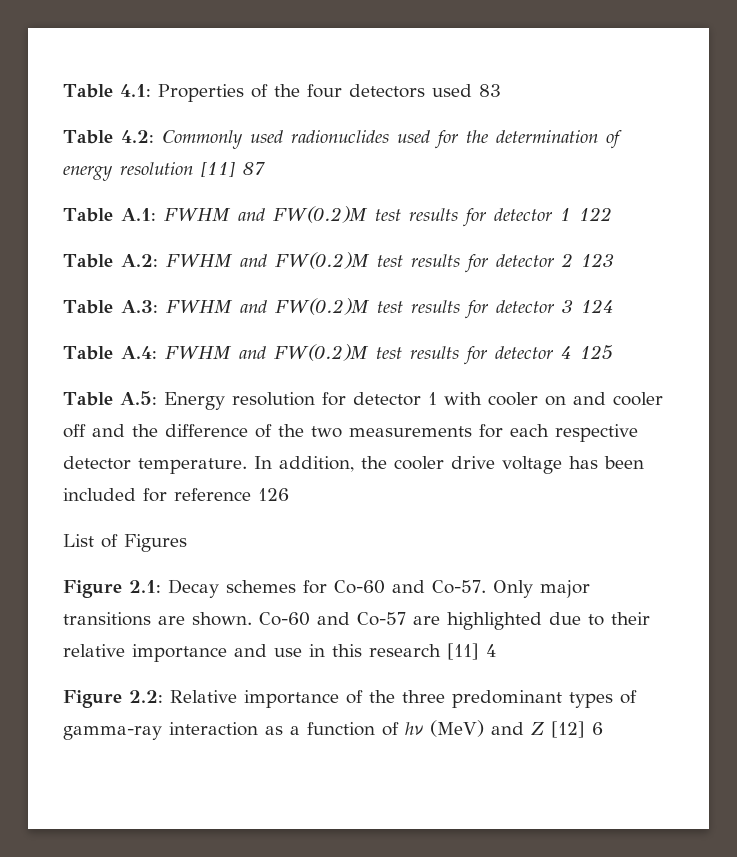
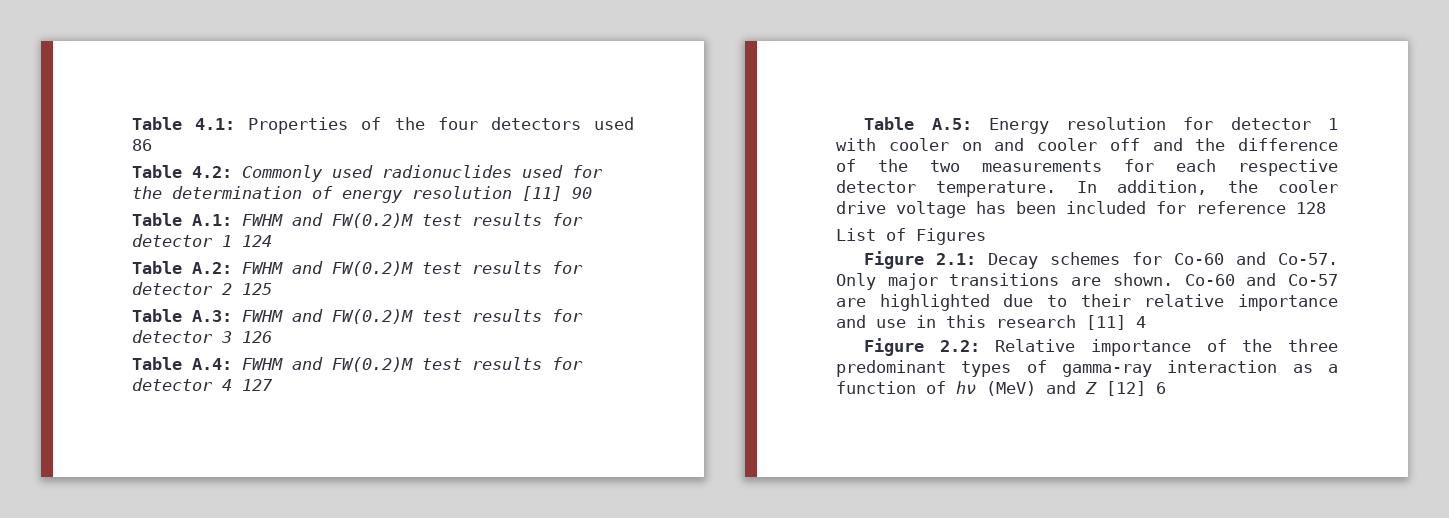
[478,84,501,97] 83 -> [132,139,152,151] 86
[243,162,265,175] 87 -> [572,187,592,199] 90
[578,207,612,221] 122 -> [242,235,272,247] 124
[580,253,614,267] 123 -> [242,283,272,295] 125
[580,299,614,313] 124 -> [242,331,272,343] 126
[579,345,613,360] 125 -> [242,379,273,391] 127
[258,488,289,501] 126 -> [1296,202,1326,214] 128

